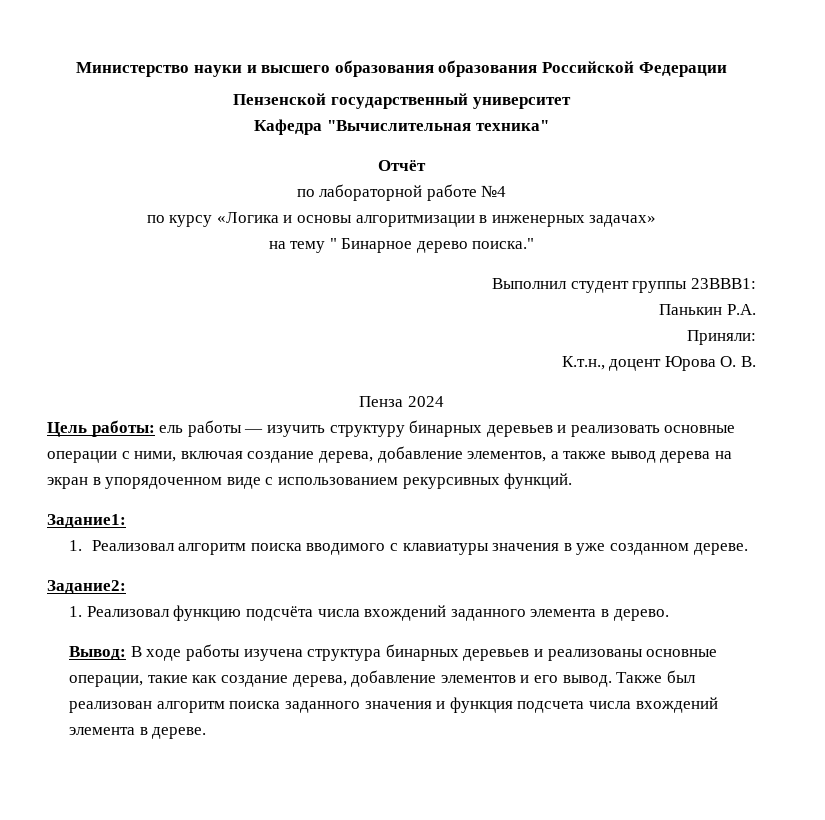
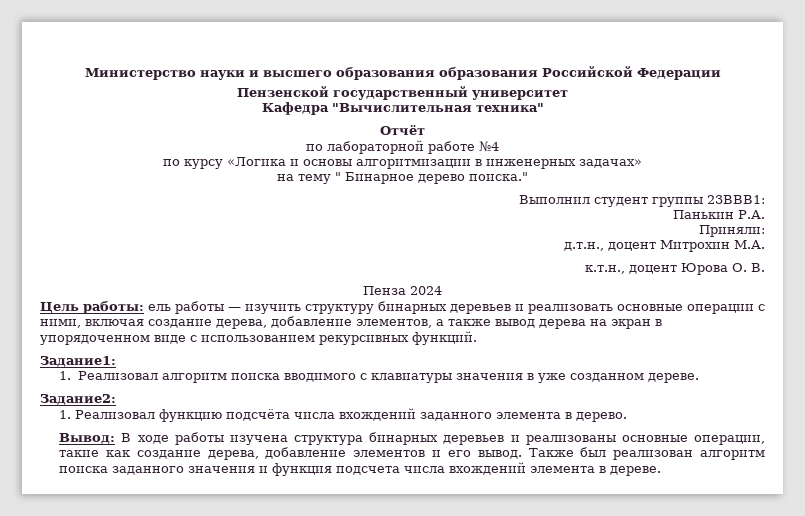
[561,356,605,370] К.т.н., -> [564,240,765,252] [585,265,625,274] д.т.н., доцент Митрохин М.А. // к.т.н.,

